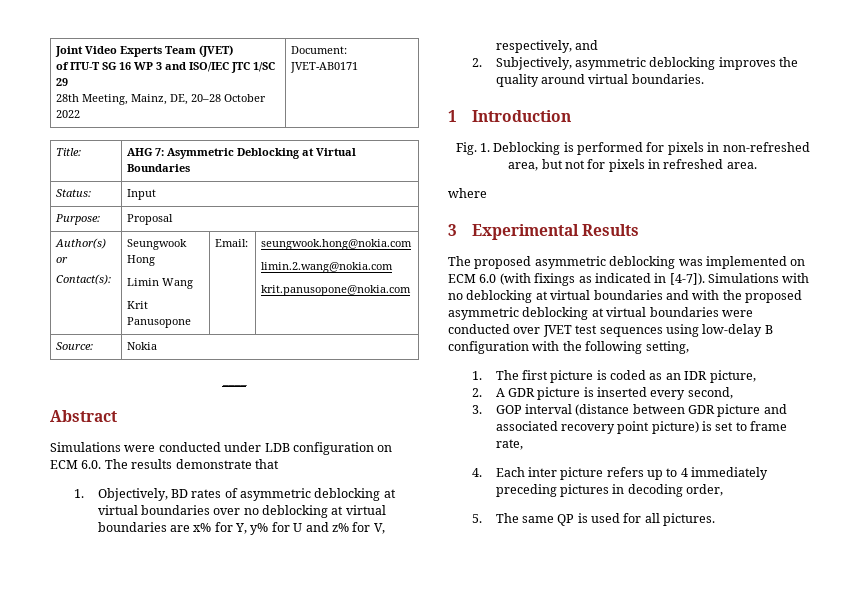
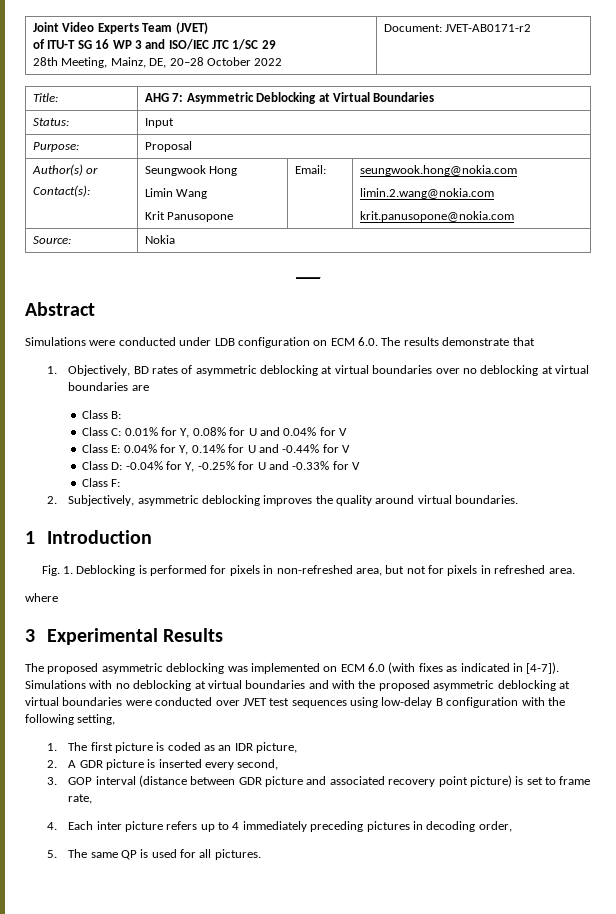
[289,62,358,73] JVET-AB0171 -> [445,24,532,32] JVET-AB0171-r2
[193,522,385,535] [495,40,598,53] x% for Y, y% for U and z% for V, respectively, and -> [81,410,122,419] [81,427,348,438] [81,444,351,455] [81,461,361,472] [81,478,121,487] // Class B: // Class C: 0.01% for Y, 0.08% for U and 0.04% for V // Class E: 0.04% for Y, 0.14% for U and -0.44% for V // Class D: -0.04% for Y, -0.25% for U and -0.33% for V // Class F:
[534,273,576,286] fixings -> [418,663,443,672] fixes

